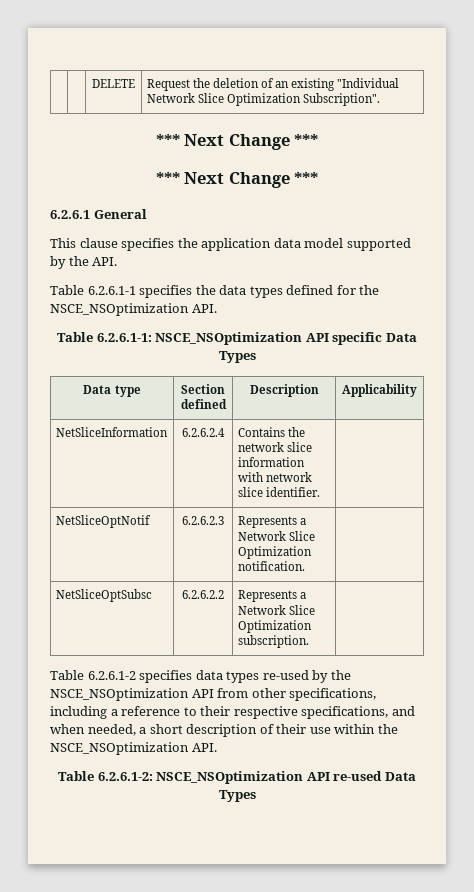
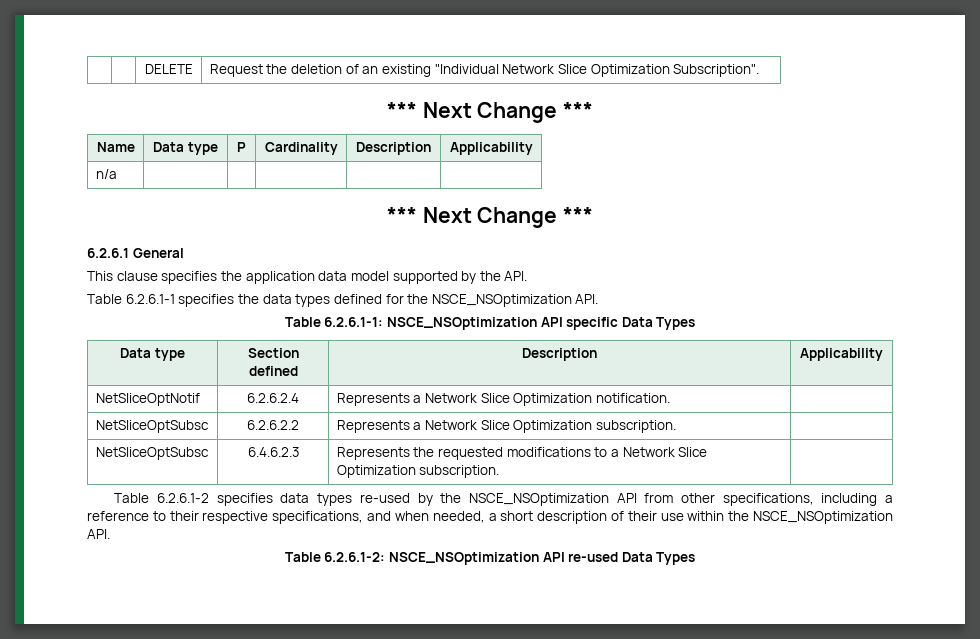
(319, 140) none -> [96,142,135,152] [153,142,218,155] [237,142,246,152] [264,142,338,155] [356,142,431,155] [449,142,533,155] [95,169,117,179] // Name | Data type | P | Cardinality | Description | Applicability // n/a | | | | |
[55,427,168,437] NetSliceInformation -> [95,393,200,406] NetSliceOptNotif
[237,427,305,437] [237,442,312,452] [237,457,305,467] [237,472,312,482] [237,487,320,497] [55,515,151,528] [182,516,224,525] | Contains the network slice information with network slice identifier. | // NetSliceOptNotif | 6.2.6.2.3 -> (299, 398) none
(309, 641) none -> [95,447,209,460] [247,447,299,457] [336,447,708,460] [336,465,500,478] // NetSliceOptSubsc | 6.4.6.2.3 | Represents the requested modifications to a Network Slice Optimization subscription. |

